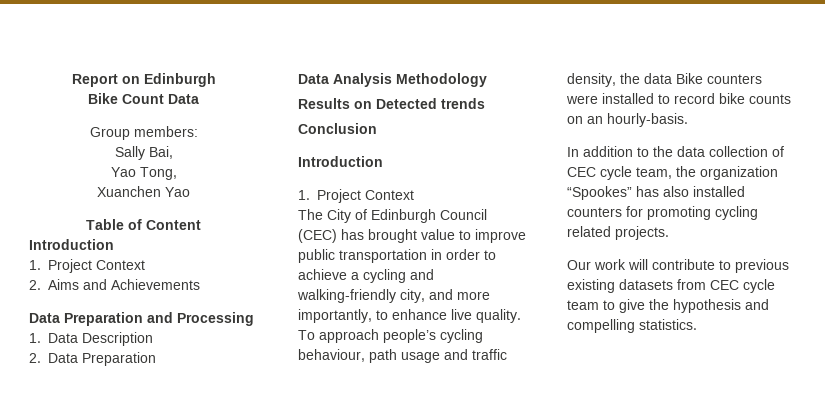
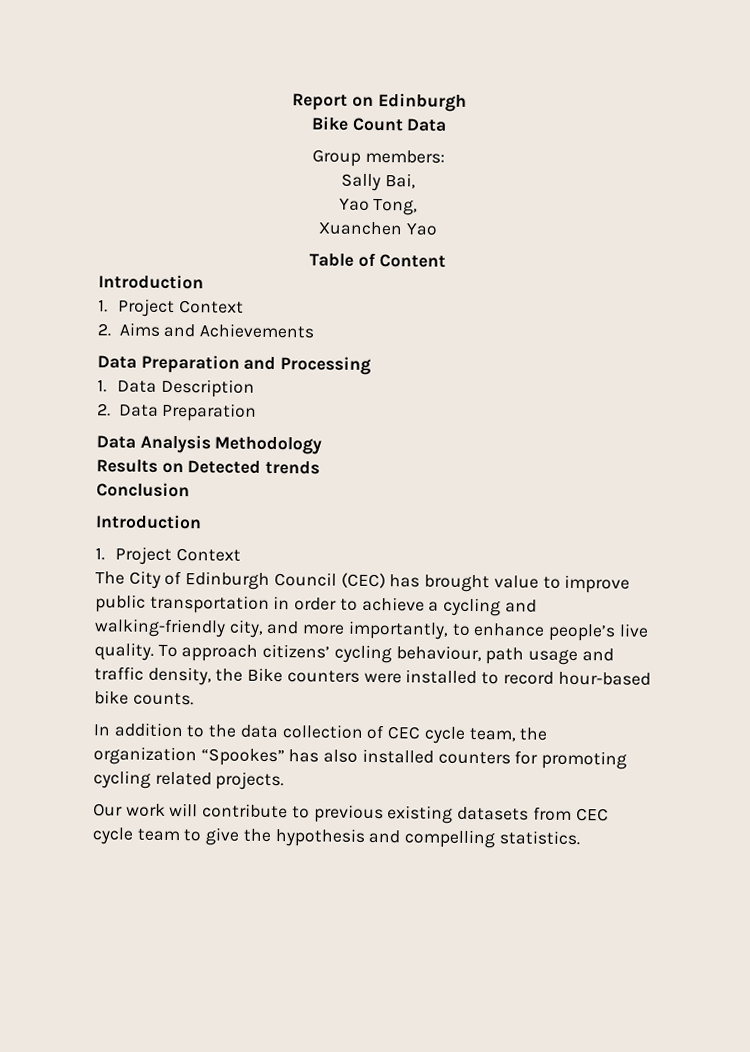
(447, 314) none -> [548,623,617,642] people’s
[383,329,436,343] people’s -> [262,643,331,659] citizens’
[644,73,672,84] data -> (244, 675) none
[719,93,791,104] [567,113,688,127] bike counts on an hourly-basis. -> [557,671,651,686] [94,690,194,706] hour-based bike counts.

